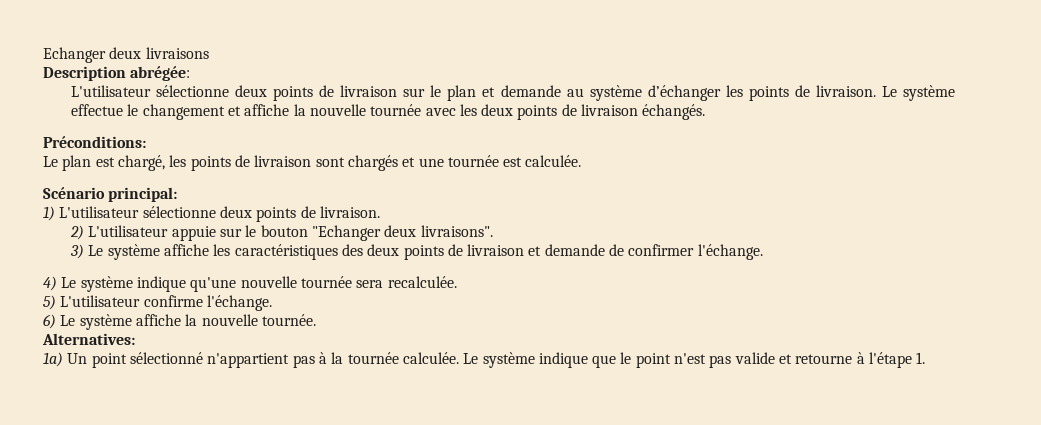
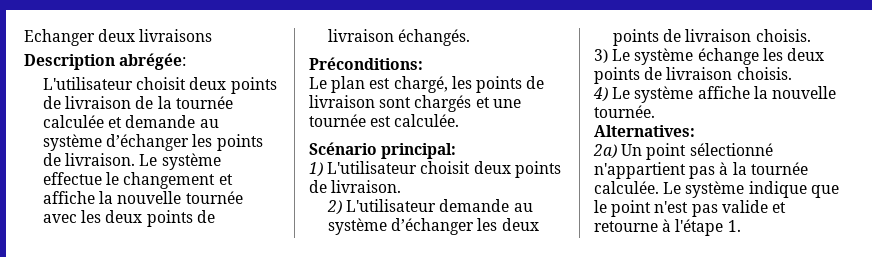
[156,85,477,101] sélectionne deux points de livraison sur le plan -> [136,77,277,94] [43,96,233,109] [43,115,105,128] choisit deux points de livraison de la tournée calculée
[142,206,216,218] sélectionne -> [420,161,471,174] choisit
[171,225,493,241] [69,244,763,260] [43,276,457,292] [43,295,272,311] [43,314,56,329] appuie sur le bouton "Echanger deux livraisons". // 3) Le système affiche les caractéristiques des deux points de livraison et demande de confirmer l'échange. // 4) Le système indique qu'une nouvelle tournée sera recalculée. // 5) L'utilisateur confirme l'échange. // 6) -> [439,199,533,212] [328,218,539,235] [613,29,811,46] [594,48,824,65] [594,67,792,84] [593,87,608,102] demande au système d’échanger les deux points de livraison choisis. // 3) Le système échange les deux points de livraison choisis. // 4)
[43,352,63,367] 1a) -> [593,144,617,159] 2a)

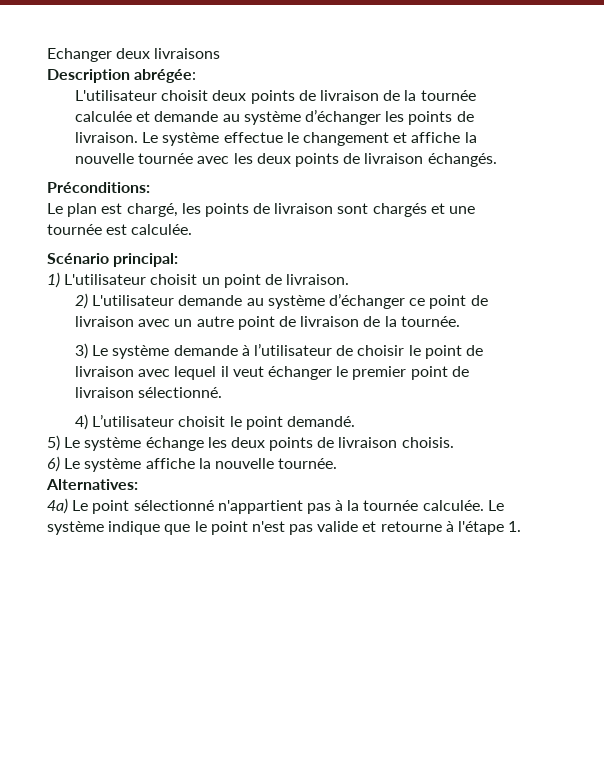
[473,161,561,178] deux points -> [201,274,261,288] un point
[477,218,539,231] [613,29,811,46] [594,49,608,63] les deux points de livraison choisis. // 3) -> [409,295,488,309] [75,316,460,330] [75,343,483,359] [75,366,469,380] [75,387,223,398] [75,414,355,430] [47,435,60,451] ce point de livraison avec un autre point de livraison de la tournée. // 3) Le système demande à l’utilisateur de choisir le point de livraison avec lequel il veut échanger le premier point de livraison sélectionné. // 4) L’utilisateur choisit le point demandé. // 5)
[593,87,608,102] 4) -> [47,456,60,472] 6)
[593,144,643,159] 2a) Un -> [47,498,89,514] 4a) Le

